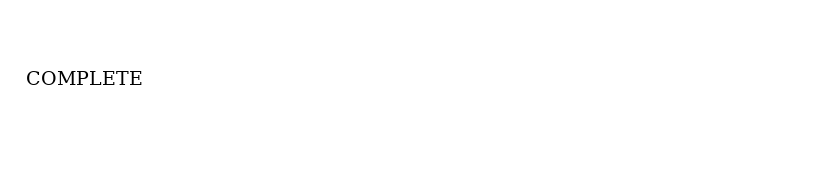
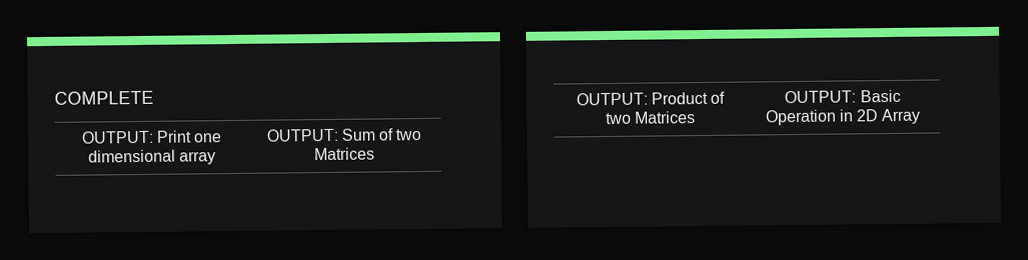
(143, 78) none -> [80,130,223,144] [87,149,217,165] [265,128,423,142] [314,147,375,161] [575,91,726,106] [604,111,696,125] [784,89,901,104] [764,108,921,126] // OUTPUT: Print one dimensional array | OUTPUT: Sum of two Matrices // OUTPUT: Product of two Matrices | OUTPUT: Basic Operation in 2D Array

